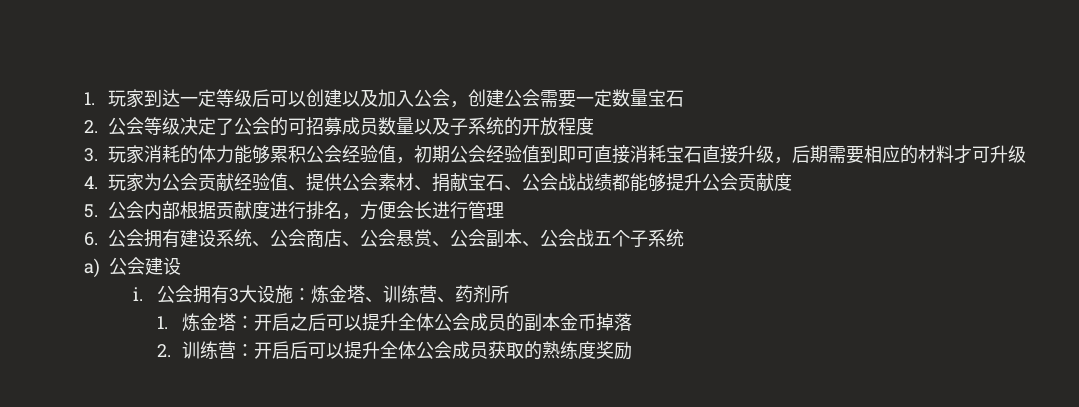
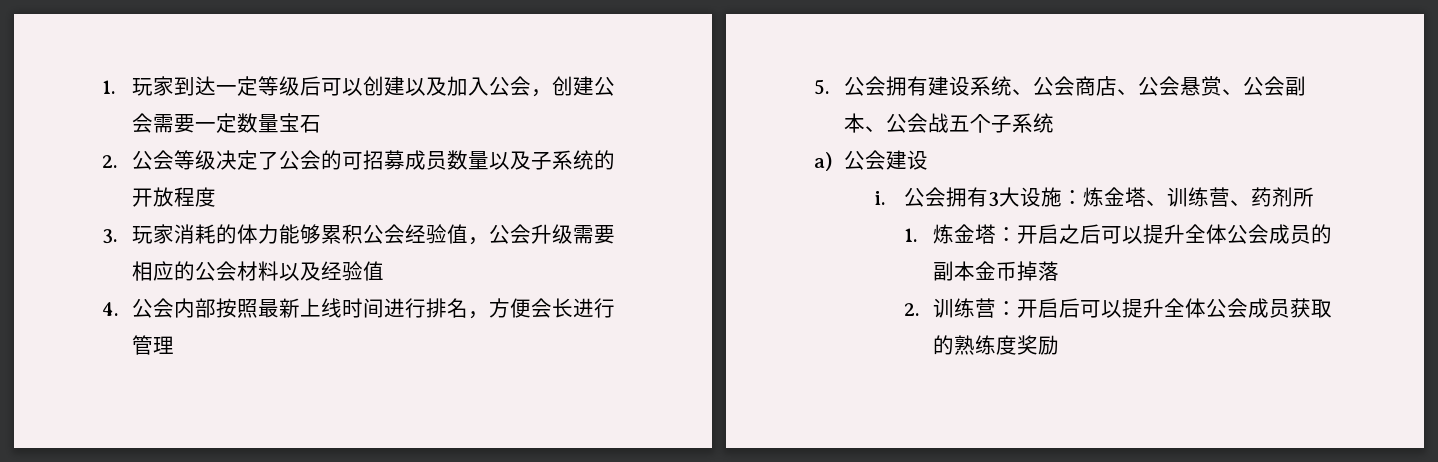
[414,145,1027,164] [84,173,793,192] [84,201,271,220] 初期公会经验值到即可直接消耗宝石直接升级，后期需要相应的材料才可升级 // 4.玩家为公会贡献经验值、提供公会素材、捐献宝石、公会战战绩都能够提升公会贡献度 // 5.公会内部根据贡献度 -> [488,224,615,244] [131,261,384,281] [102,298,384,318] 公会升级需要相应的公会材料以及经验值 // 4.公会内部按照最新上线时间
[84,232,98,246] 6. -> [814,79,829,95] 5.

